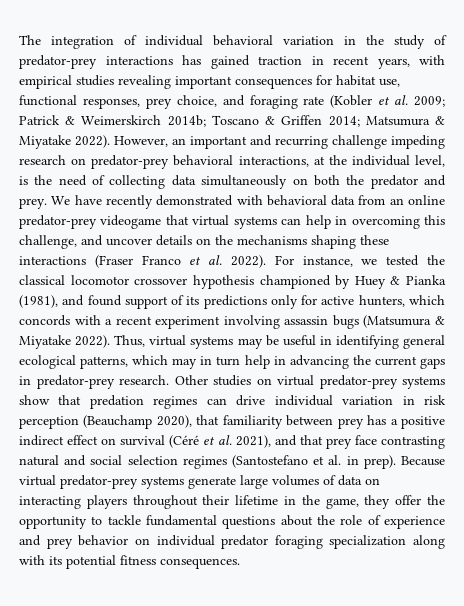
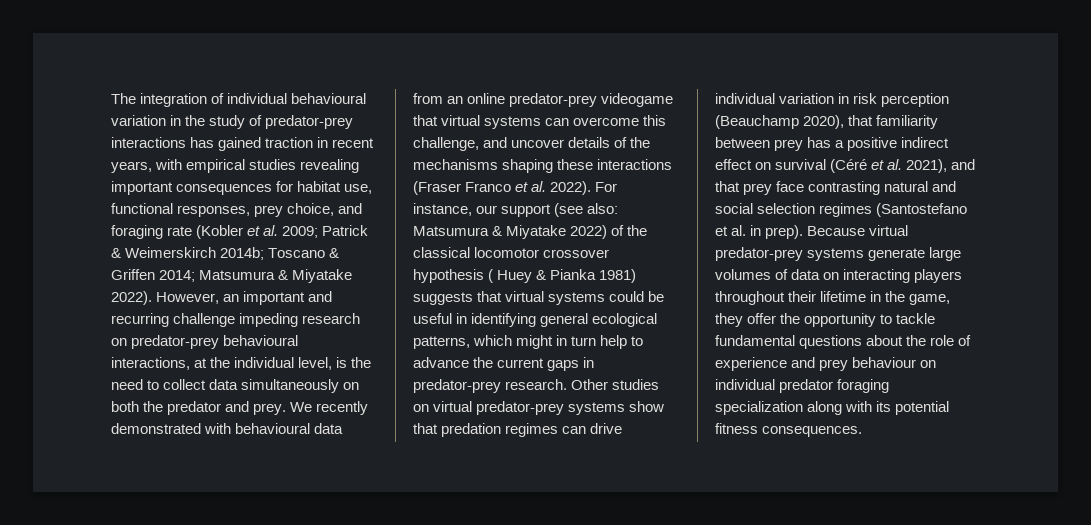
[213,35,273,46] behavioral -> [291,93,367,104] behavioural
[173,155,234,166] behavioral -> [223,335,299,346] behavioural
[92,175,166,189] of collecting -> [147,379,207,390] to collect
[74,195,102,205] have -> (313, 407) none
[266,195,327,206] behavioral -> [235,423,311,434] behavioural
[305,215,420,229] help in overcoming -> [573,117,640,126] overcome
[196,238,211,245] on -> [614,137,628,148] of
[361,255,420,266] we tested -> [476,203,619,217] [413,225,625,239] our support (see also: Matsumura & Miyatake 2022) of
[259,275,351,289] championed by -> [488,269,494,283] (
[19,295,445,309] [19,315,445,329] [19,335,263,349] (1981), and found support of its predictions only for active hunters, which concords with a recent experiment involving assassin bugs (Matsumura & Miyatake 2022). Thus, virtual systems may -> [599,269,637,283] [413,291,645,305] 1981) suggests that virtual systems could
[172,358,198,369] may -> [516,335,554,349] might
[273,355,349,369] in advancing -> [631,336,644,346] [413,357,469,368] to advance
[78,535,129,546] behavior -> [852,357,917,368] behaviour

